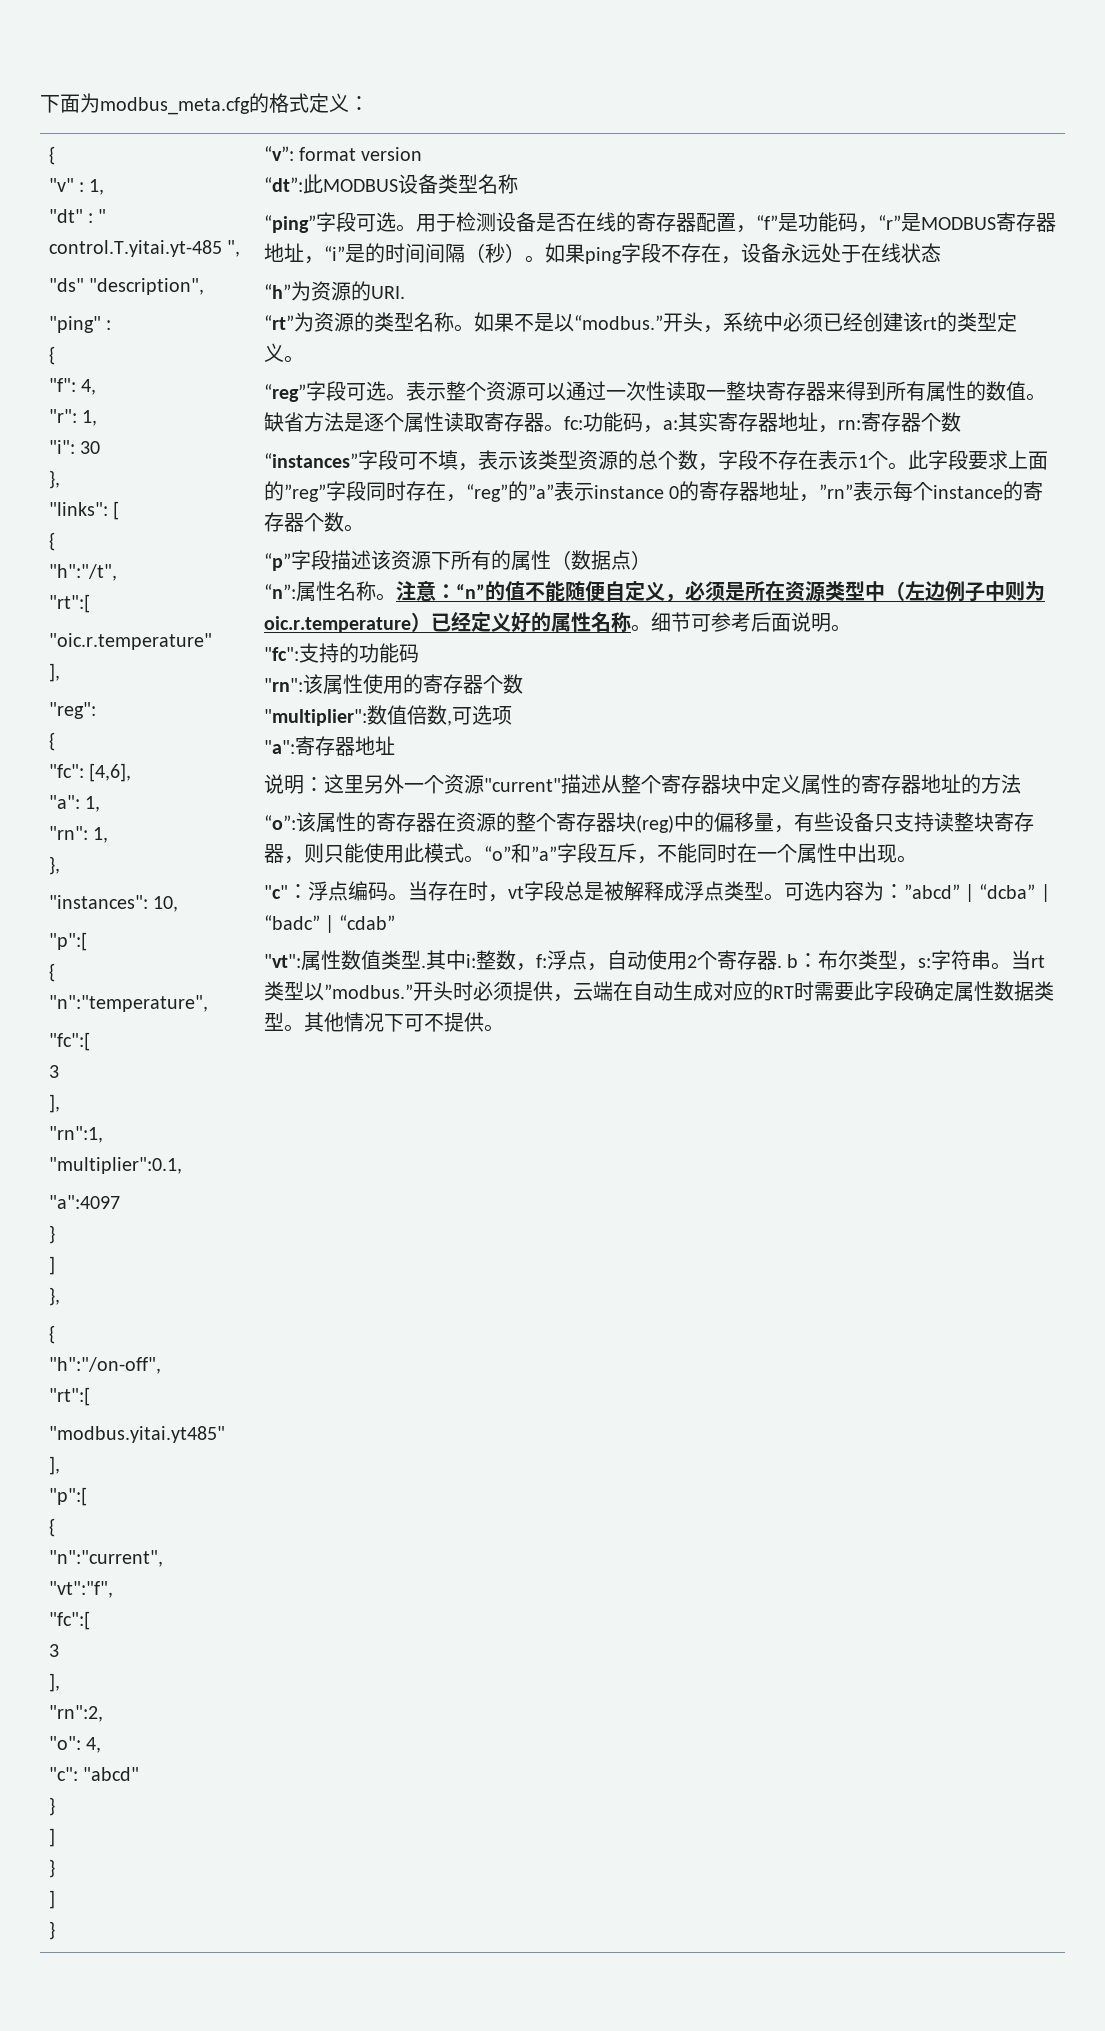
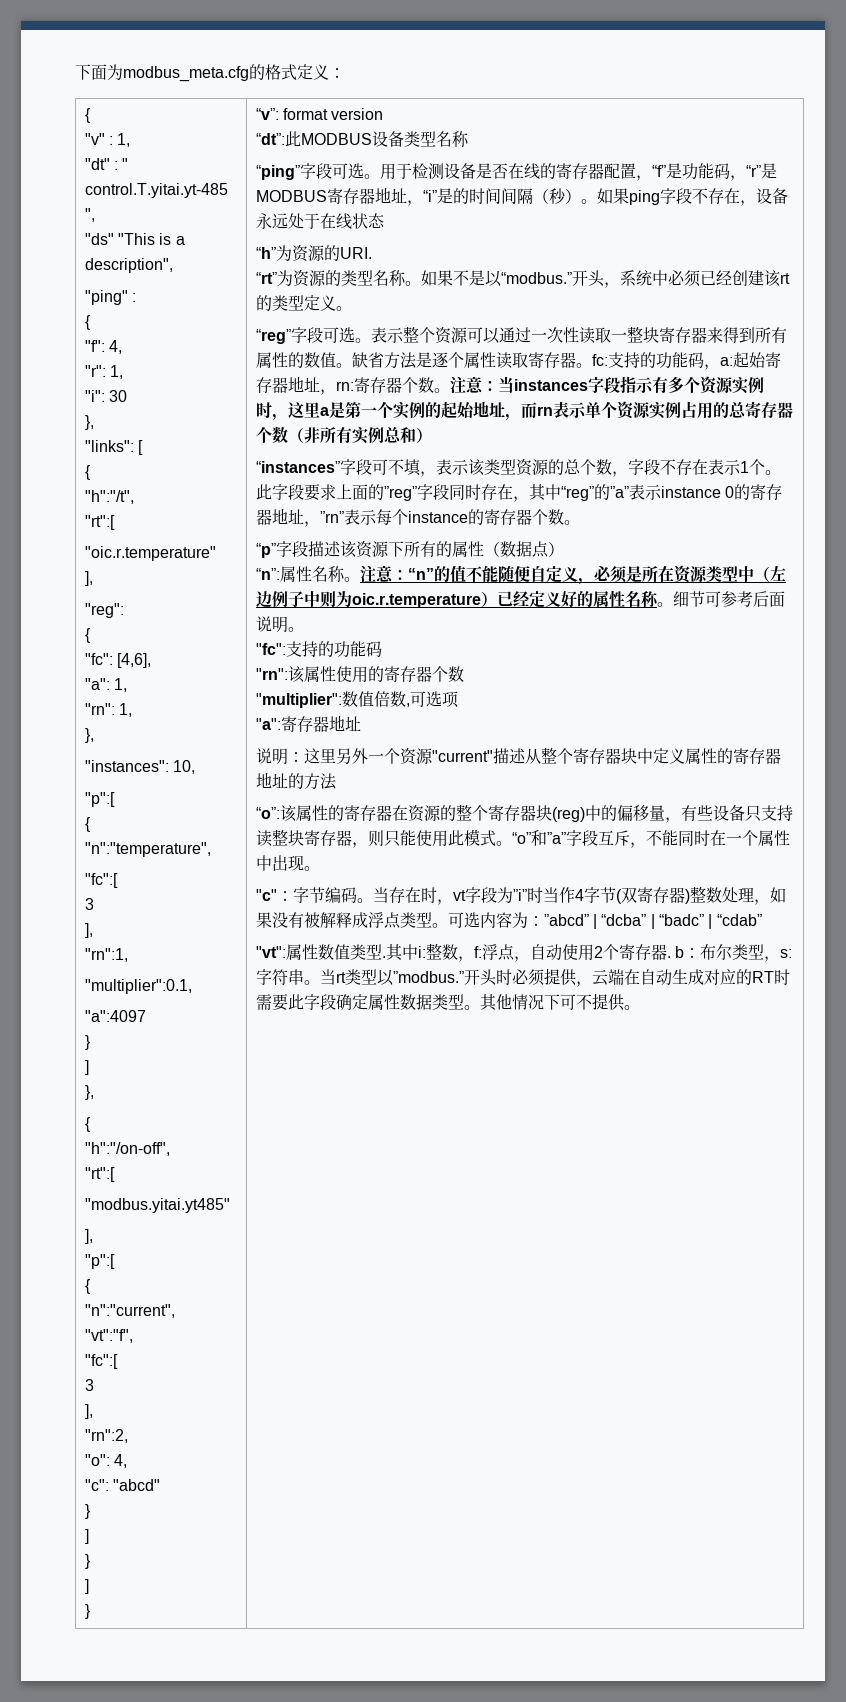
[88,278,204,295] "description", -> [117,233,185,245] [84,258,173,273] "This is a description",
(583, 423) none -> [607,352,656,368] 支持的
[677,412,718,432] 其实 -> [732,352,766,368] 起始
(961, 422) none -> [433,376,764,394] [255,401,793,421] [255,426,432,444] 。注意：当instances字段指示有多个资源实例时，这里a是第一个实例的起始地址，而rn表示单个资源实例占用的总寄存器个数（非所有实例总和）
(466, 498) none -> [528,484,561,501] 其中
[307,881,348,901] 浮点 -> [292,887,325,903] 字节
[563,881,604,901] 总是 -> [496,886,786,905] [255,912,304,928] 为”i”时当作4字节(双寄存器)整数处理，如果没有

